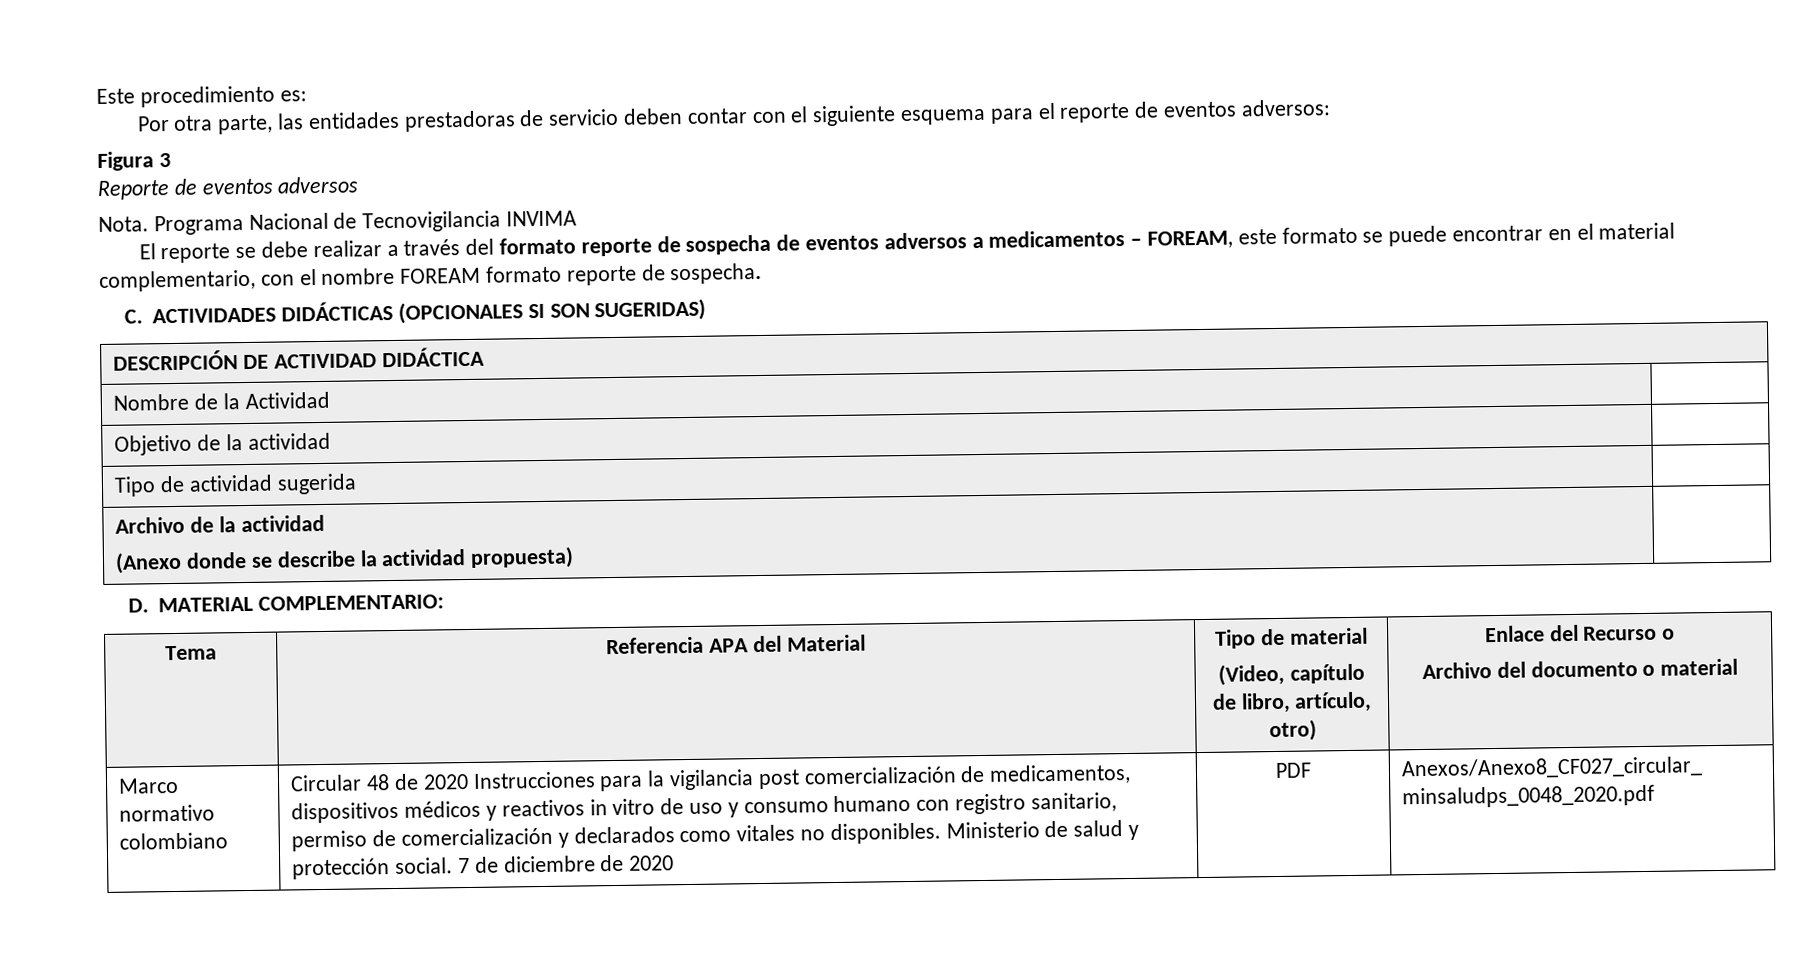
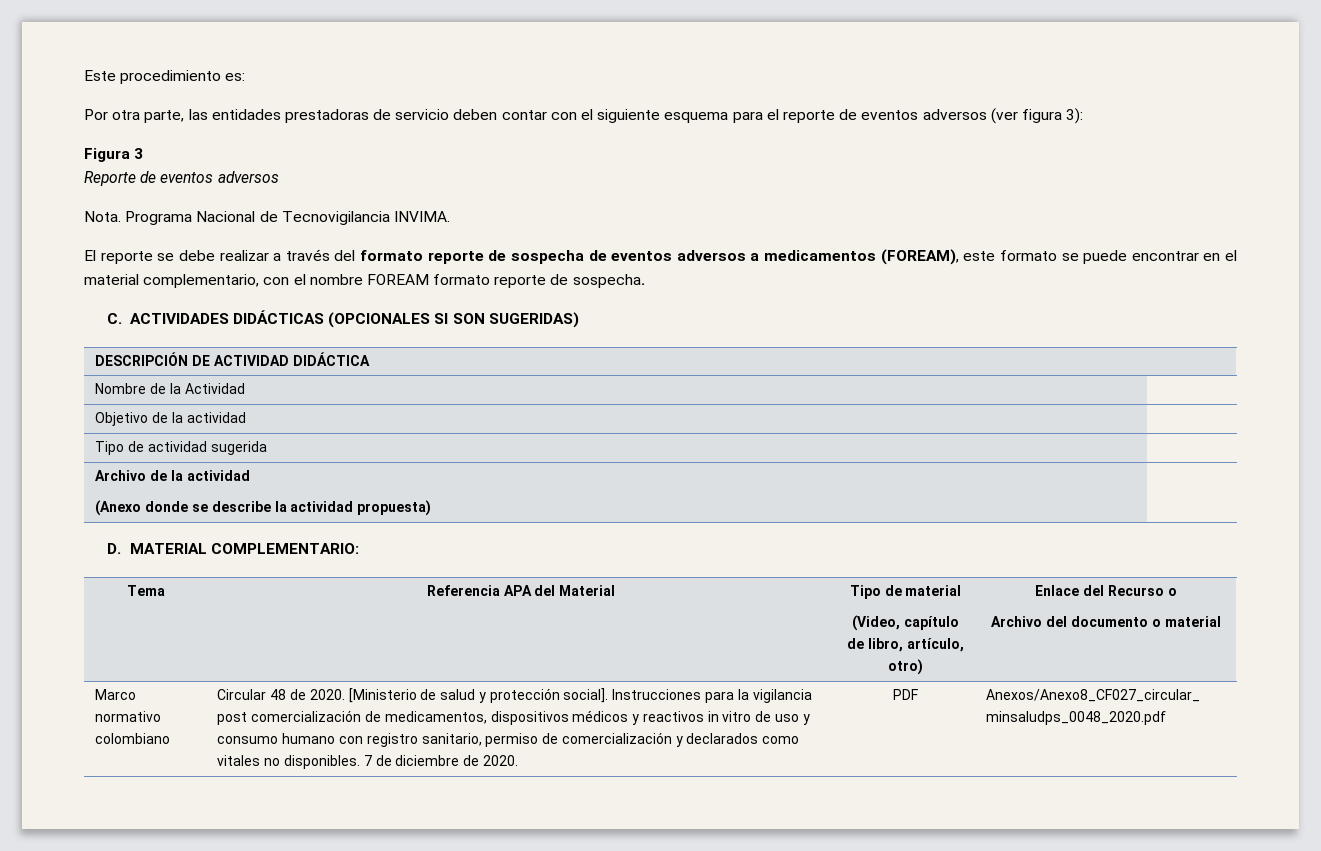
[1240,99,1331,117] adversos: -> [922,108,1084,124] adversos (ver figura 3):
[506,210,578,227] INVIMA -> [393,211,450,222] INVIMA.
[1130,230,1234,249] – FOREAM, -> [880,249,959,265] (FOREAM),
[422,774,469,790] 2020 -> [309,688,609,703] 2020. [Ministerio de salud y protección social].
[945,820,1139,841] [292,857,454,880] Ministerio de salud y protección social. -> (361, 762) none
[629,855,675,871] 2020 -> [482,755,518,766] 2020.

